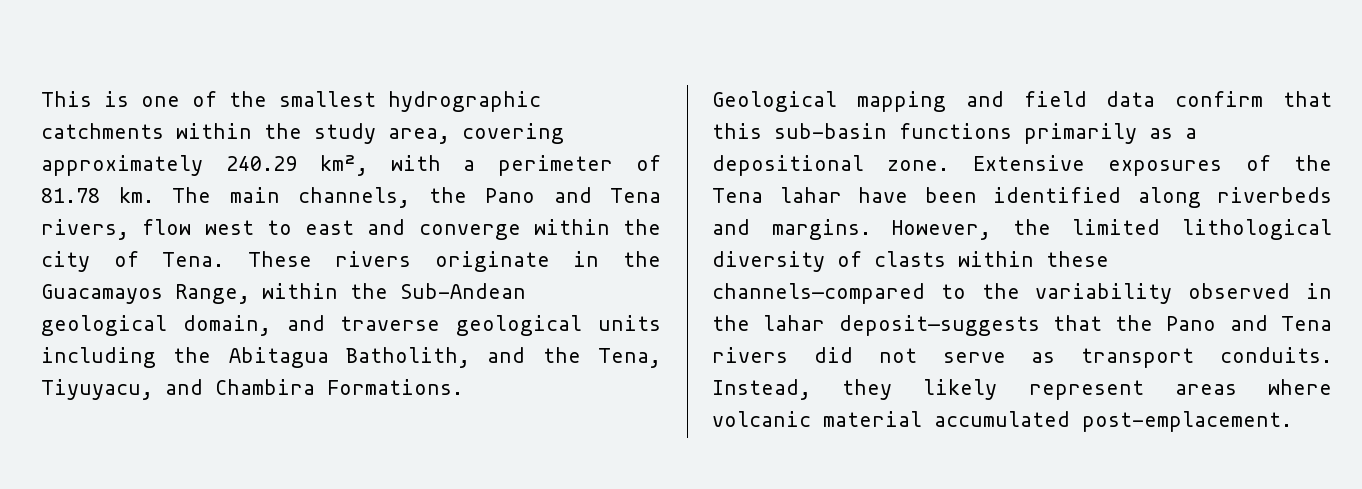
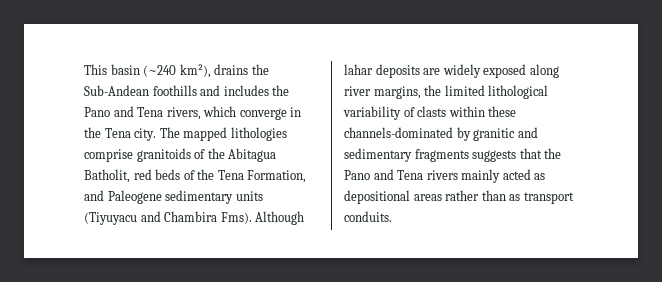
[104,91,541,112] [41,123,564,144] [41,155,661,176] [41,187,410,208] is one of the smallest hydrographic catchments within the study area, covering approximately 240.29 km², with a perimeter of 81.78 km. The main channels, -> [110,64,269,78] [84,85,269,96] basin (~240 km²), drains the Sub-Andean foothills and includes
[142,219,661,240] [41,251,661,272] [41,283,526,304] [41,315,661,336] [41,347,661,368] [41,379,463,400] [712,91,1332,112] [712,123,1197,144] [712,155,1332,176] [712,187,1332,208] [712,219,992,240] flow west to east and converge within the city of Tena. These rivers originate in the Guacamayos Range, within the Sub-Andean geological domain, and traverse geological units including the Abitagua Batholith, and the Tena, Tiyuyacu, and Chambira Formations. // Geological mapping and field data confirm that this sub-basin functions primarily as a depositional zone. Extensive exposures of the Tena lahar have been identified along riverbeds and margins. However, -> [203,106,302,120] [84,127,287,141] [84,148,277,162] [84,169,307,183] [84,190,263,204] [84,211,305,225] [344,64,559,78] [344,86,421,99] which converge in the Tena city. The mapped lithologies comprise granitoids of the Abitagua Batholit, red beds of the Tena Formation, and Paleogene sedimentary units (Tiyuyacu and Chambira Fms). Although lahar deposits are widely exposed along river margins,
[712,251,825,272] diversity -> [343,106,401,120] variability
[712,283,1332,304] [712,315,1040,336] channels—compared to the variability observed in the lahar deposit—suggests -> [344,127,538,141] [344,148,517,162] channels-dominated by granitic and sedimentary fragments suggests
[813,347,1332,368] [712,379,1332,400] [712,411,1292,432] did not serve as transport conduits. Instead, they likely represent areas where volcanic material accumulated post-emplacement. -> [461,169,546,183] [344,190,574,204] [344,211,392,222] mainly acted as depositional areas rather than as transport conduits.

